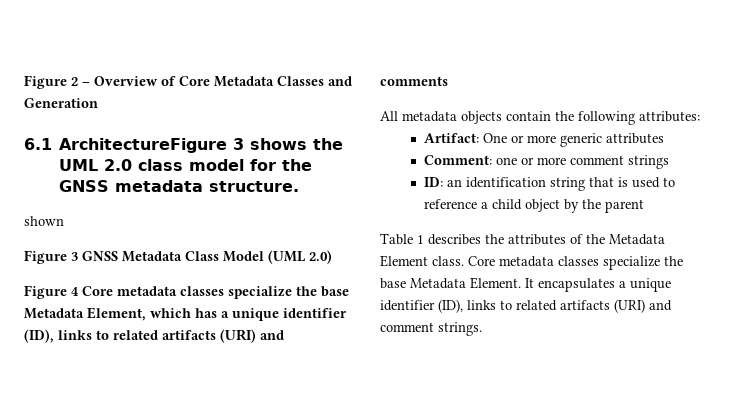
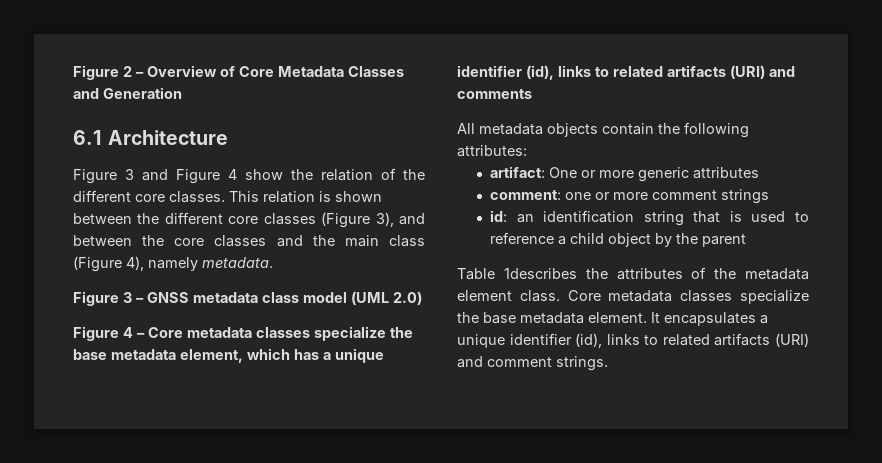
[59,138,344,153] [59,159,313,171] [59,180,300,192] [24,216,64,226] [24,250,264,264] ArchitectureFigure 3 shows the UML 2.0 class model for the GNSS metadata structure. // shown // Figure 3 GNSS Metadata Class Model -> [108,130,229,145] [73,168,425,184] [73,190,382,203] [73,212,425,228] [73,235,425,247] [73,256,273,272] [73,291,347,306] Architecture // Figure 3 and Figure 4 show the relation of the different core classes. This relation is shown between the different core classes (Figure 3), and between the core classes and the main class (Figure 4), namely metadata. // Figure 3 – GNSS metadata class model
[82,286,349,299] [24,307,146,321] Core metadata classes specialize the base Metadata Element, -> [137,326,413,341] [73,349,243,363] – Core metadata classes specialize the base metadata element,
[24,329,54,343] (ID), -> [526,65,554,80] (id),
[423,133,479,143] Artifact: -> [490,166,546,178] artifact:
[423,155,492,165] Comment: -> [490,190,562,200] comment:
[423,177,443,187] ID: -> [490,210,508,222] id:
[417,234,481,245] 1 describes -> [503,268,577,279] 1describes
[609,234,665,245] [380,255,428,267] Metadata Element -> [745,268,809,280] [457,290,512,301] metadata element
[410,277,521,289] Metadata Element. -> [520,312,647,324] metadata element.
[438,299,463,313] (ID), -> [575,333,603,348] (id),

